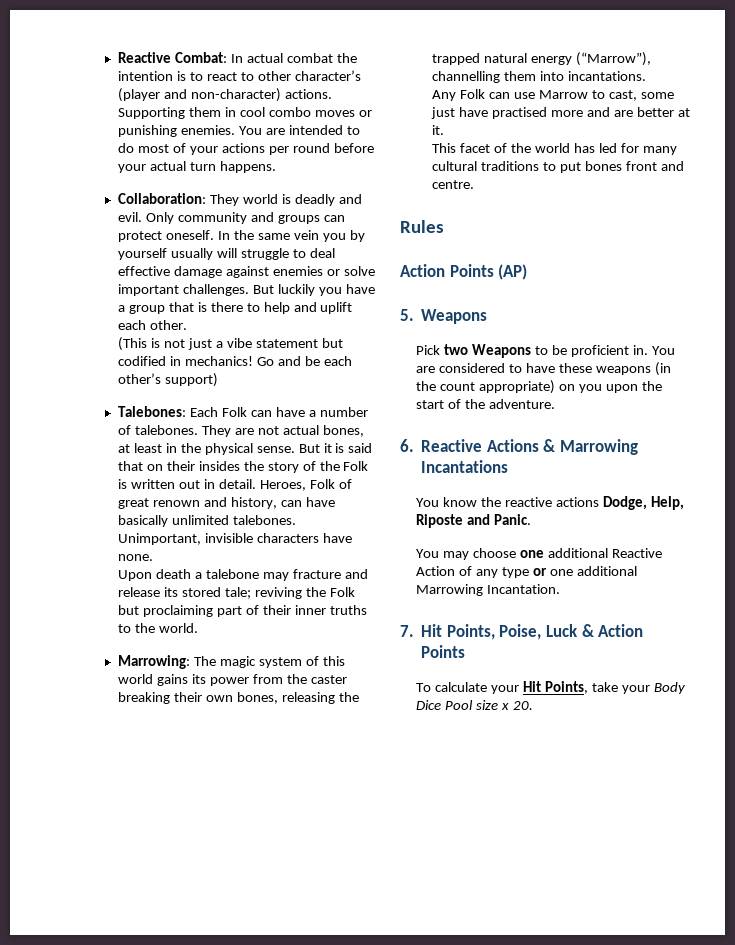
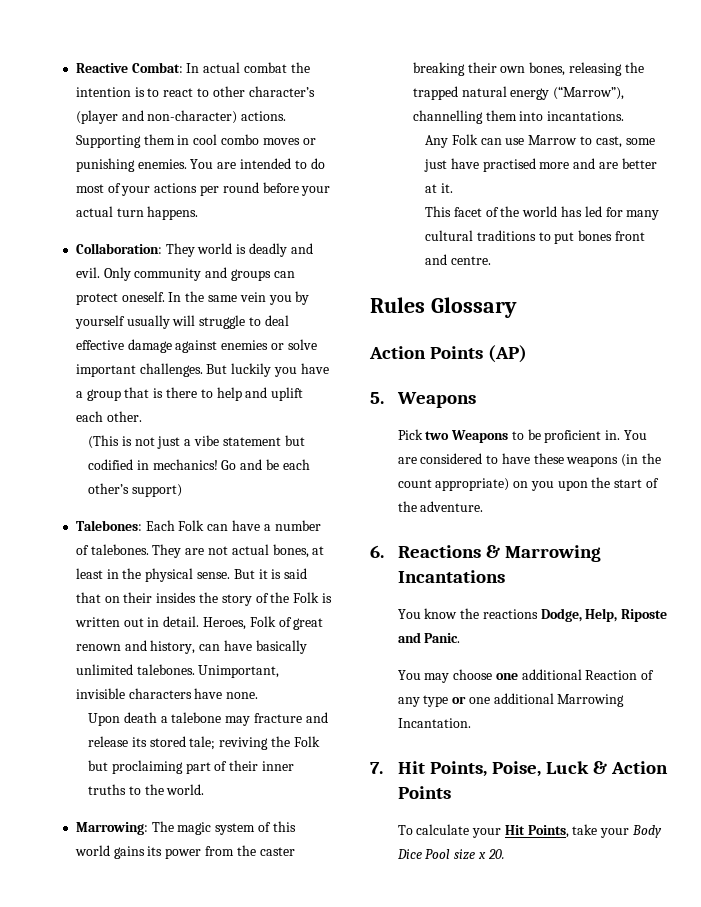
(444, 226) none -> [430,297,517,318] Glossary
[421,439,539,452] Reactive Actions -> [397,545,481,558] Reactions
[504,497,599,507] reactive actions -> [482,609,538,619] reactions
[611,548,662,558] [416,566,456,576] Reactive Action -> [585,670,638,680] Reaction

